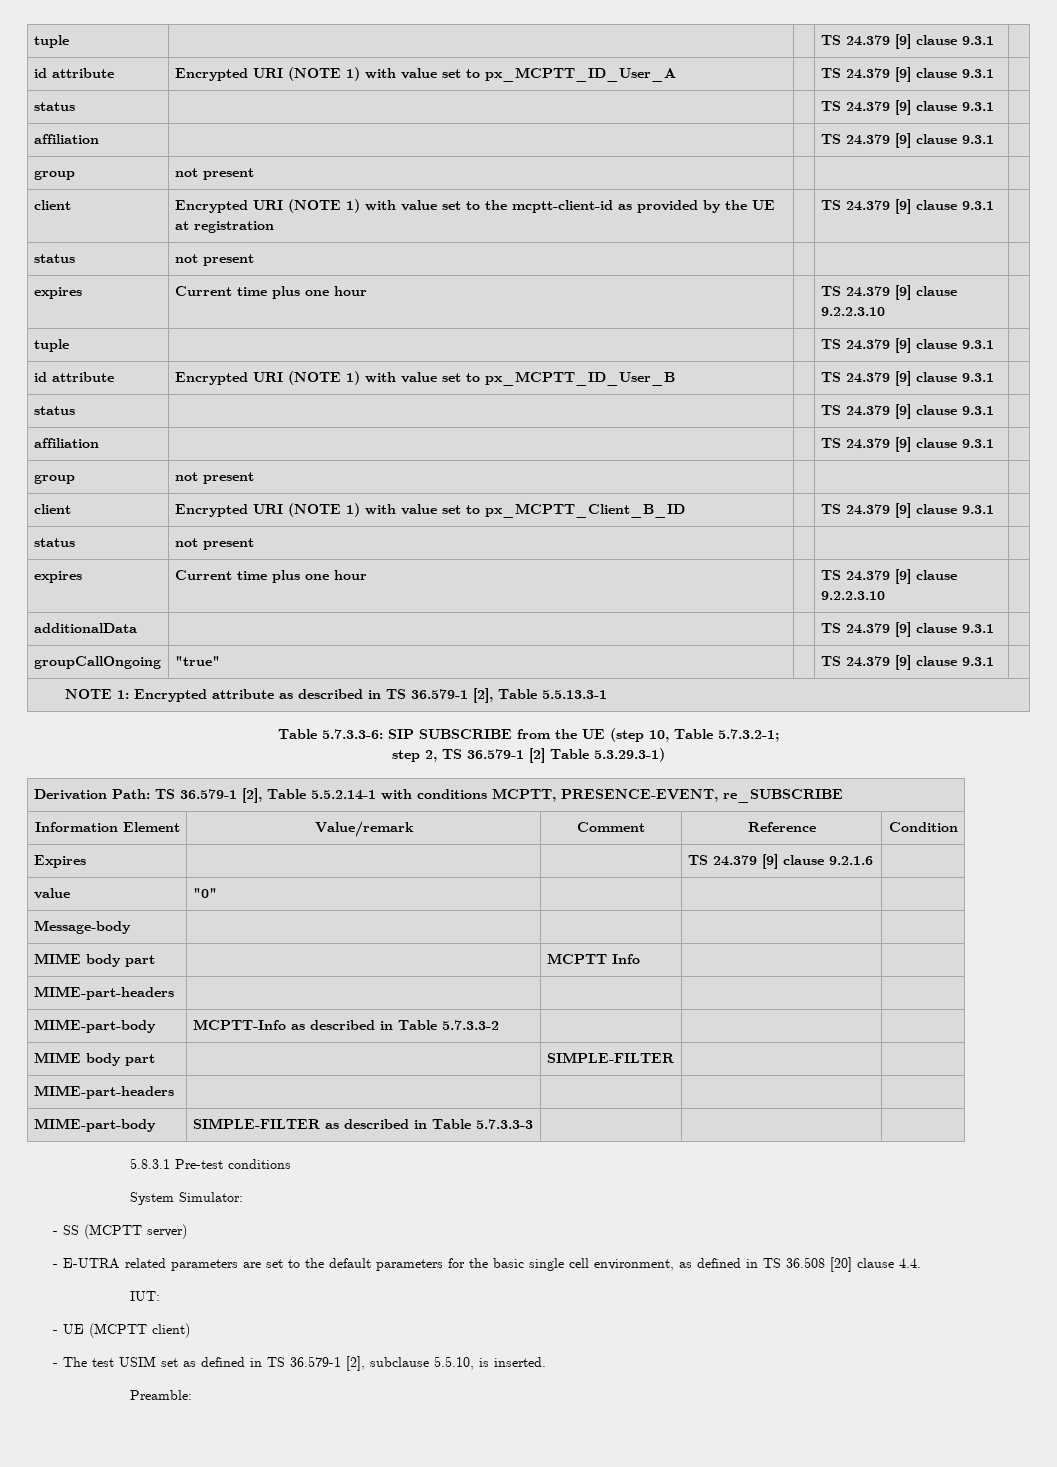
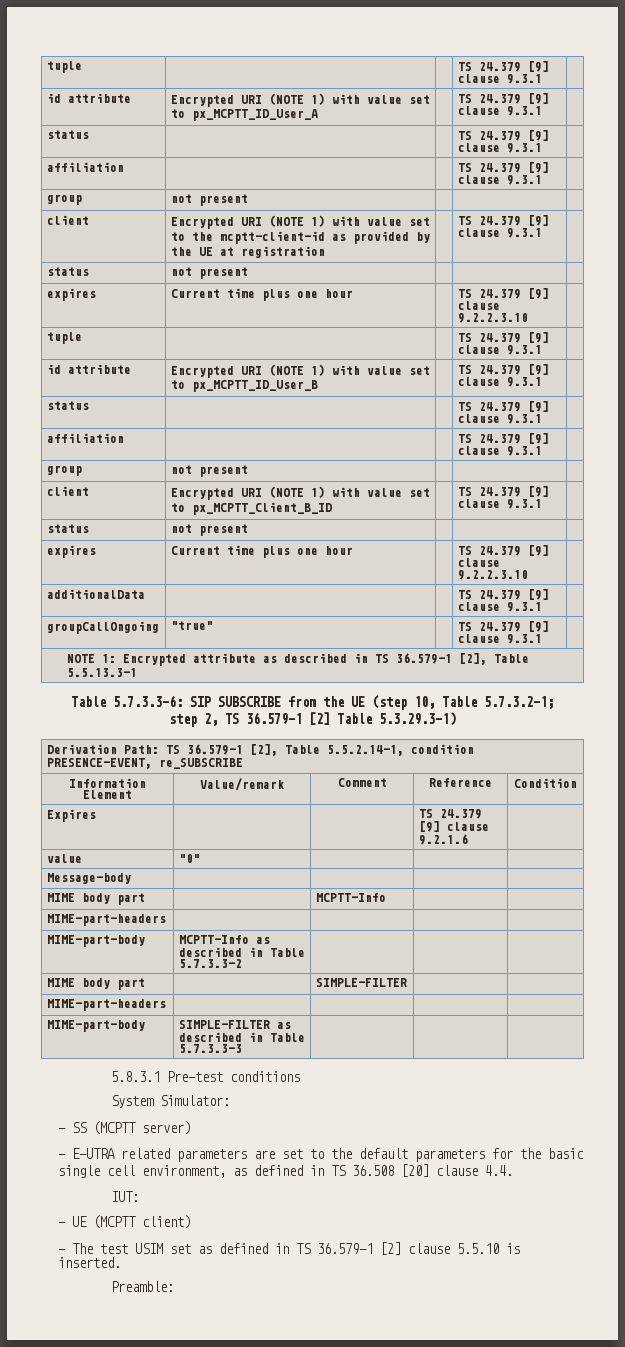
[310,788,556,802] 5.5.2.14-1 with conditions MCPTT, -> [326,744,474,756] 5.5.2.14-1, condition
[546,953,640,964] MCPTT Info -> [315,893,386,902] MCPTT-Info
[345,1356,474,1371] [2], subclause 5.5.10, -> [380,1242,500,1255] [2] clause 5.5.10

